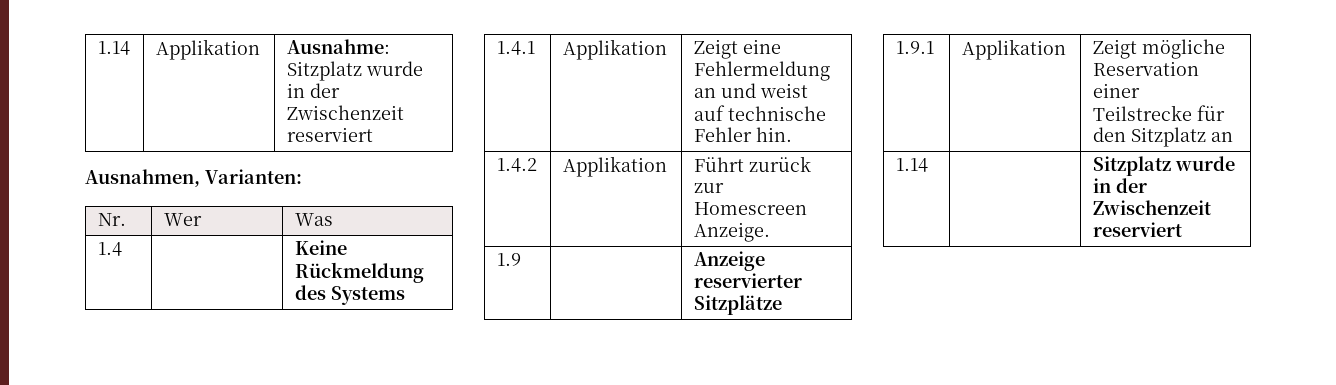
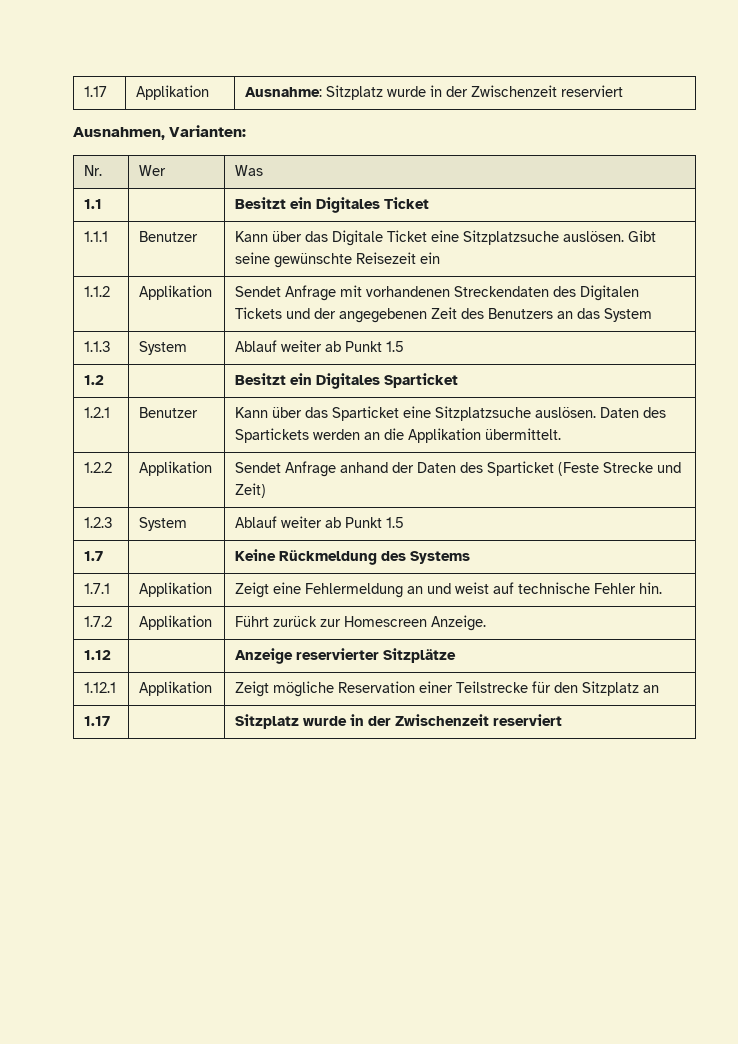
[97,41,130,55] 1.14 -> [84,86,108,97] 1.17
[97,242,122,256] 1.4 -> [84,199,103,209] [235,197,430,213] [84,231,109,242] [139,231,199,242] [235,230,657,246] [235,252,441,268] [84,286,111,297] [139,285,213,300] [235,285,640,301] [235,307,653,323] [84,341,112,352] [139,341,188,355] [235,340,405,352] [84,375,105,385] [235,373,459,389] [84,407,111,418] [139,407,199,418] [235,406,667,421] [235,428,562,443] [84,462,113,473] [139,461,213,476] [235,461,682,477] [235,483,267,498] [84,517,114,528] [139,517,188,531] [235,516,405,528] [84,551,104,561] 1.1 | | Besitzt ein Digitales Ticket // 1.1.1 | Benutzer | Kann über das Digitale Ticket eine Sitzplatzsuche auslösen. Gibt seine gewünschte Reisezeit ein // 1.1.2 | Applikation | Sendet Anfrage mit vorhandenen Streckendaten des Digitalen Tickets und der angegebenen Zeit des Benutzers an das System // 1.1.3 | System | Ablauf weiter ab Punkt 1.5 // 1.2 | | Besitzt ein Digitales Sparticket // 1.2.1 | Benutzer | Kann über das Sparticket eine Sitzplatzsuche auslösen. Daten des Spartickets werden an die Applikation übermittelt. // 1.2.2 | Applikation | Sendet Anfrage anhand der Daten des Sparticket (Feste Strecke und Zeit) // 1.2.3 | System | Ablauf weiter ab Punkt 1.5 // 1.7
[496,41,535,55] 1.4.1 -> [84,583,111,594] 1.7.1
[496,158,537,172] 1.4.2 -> [84,616,113,627] 1.7.2
[496,253,521,266] 1.9 -> [84,650,112,660] 1.12
[895,41,934,54] 1.9.1 -> [84,682,117,693] 1.12.1
[895,158,928,172] 1.14 -> [84,716,111,726] 1.17

